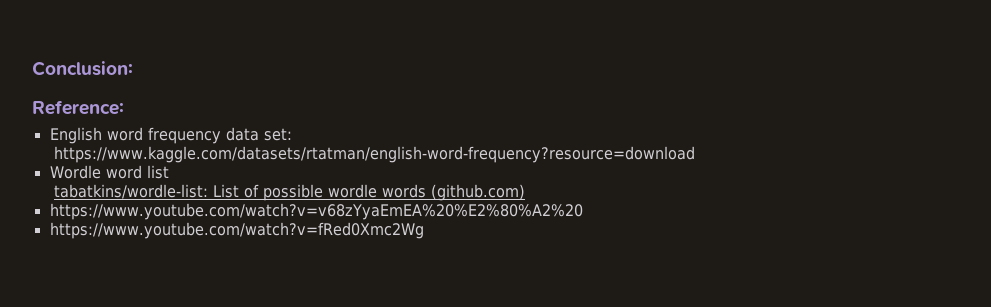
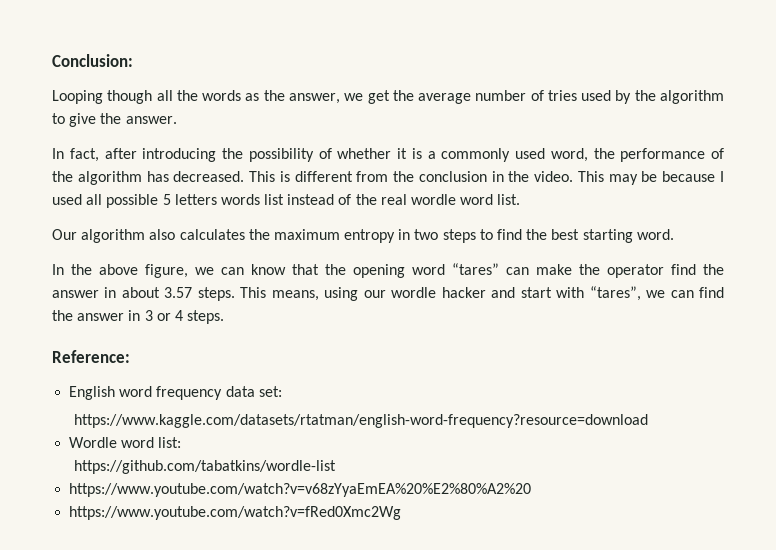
(133, 68) none -> [52,90,725,104] [52,113,177,127] [52,148,724,162] [52,171,724,185] [52,194,521,208] [52,229,674,243] [52,263,724,278] [52,286,725,301] [52,310,225,324] // Looping though all the words as the answer, we get the average number of tries used by the algorithm to give the answer. // In fact, after introducing the possibility of whether it is a commonly used word, the performance of the algorithm has decreased. This is different from the conclusion in the video. This may be because I used all possible 5 letters words list instead of the real wordle word list. // Our algorithm also calculates the maximum entropy in two steps to find the best starting word. // In the above figure, we can know that the opening word “tares” can make the operator find the answer in about 3.57 steps. This means, using our wordle hacker and start with “tares”, we can find the answer in 3 or 4 steps.
[146,165,169,179] [54,184,526,201] list // tabatkins/wordle-list: List of possible wordle words (github.com) -> [158,437,182,448] [73,460,336,474] list: // https://github.com/tabatkins/wordle-list

